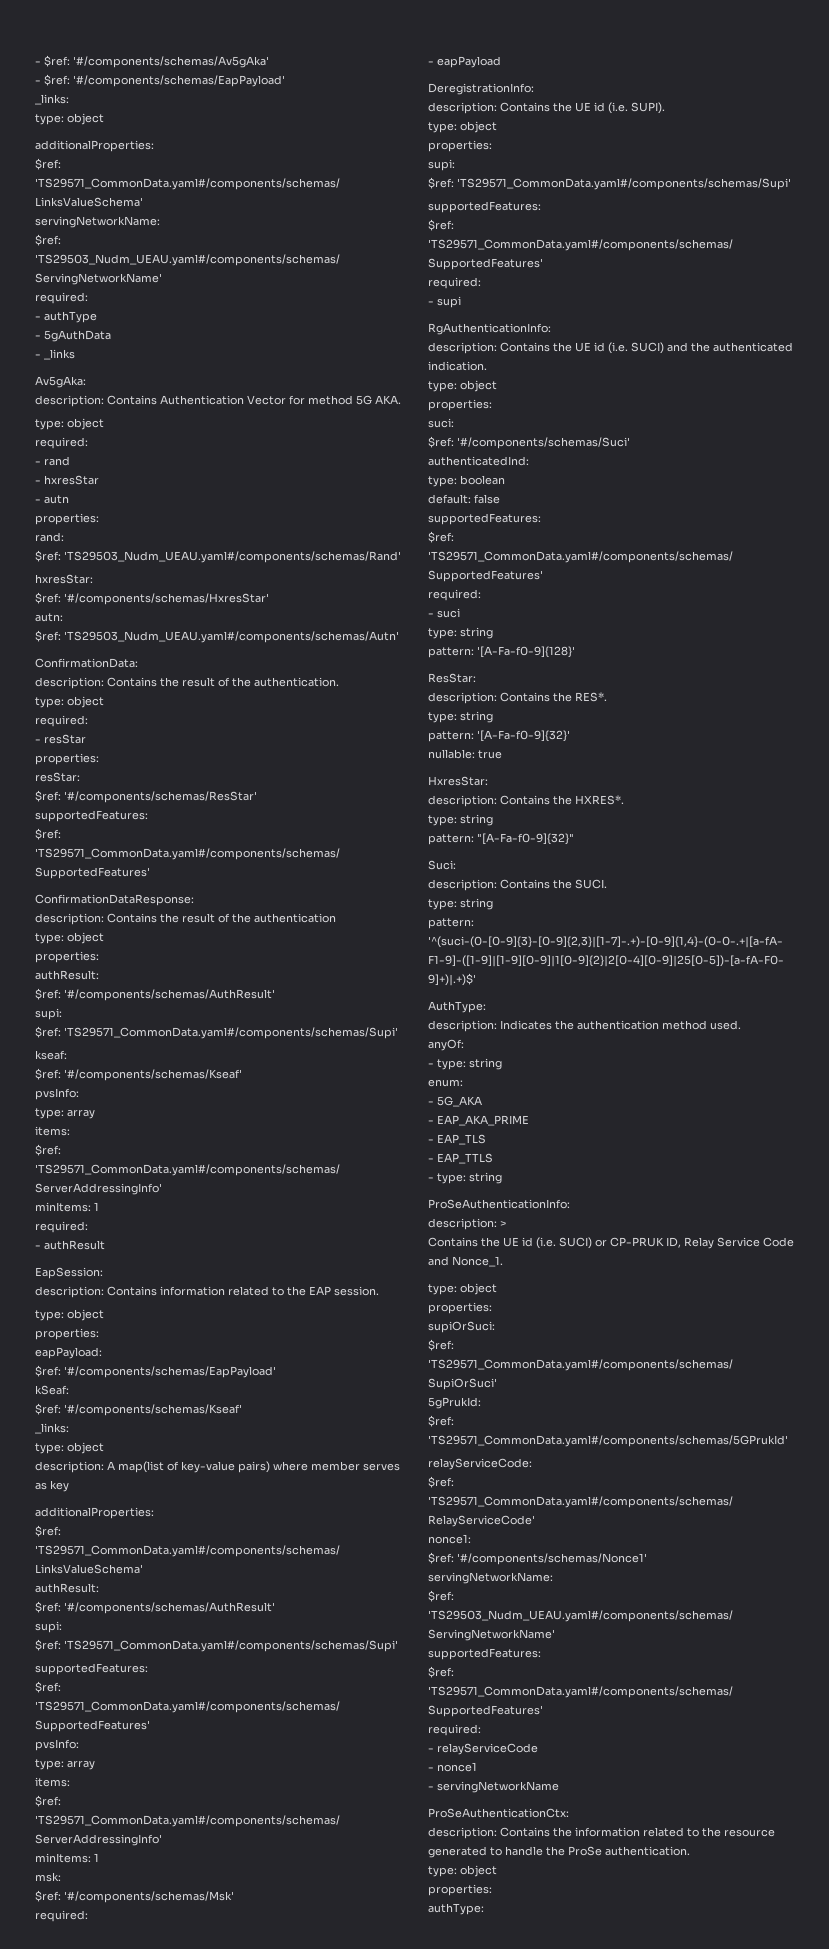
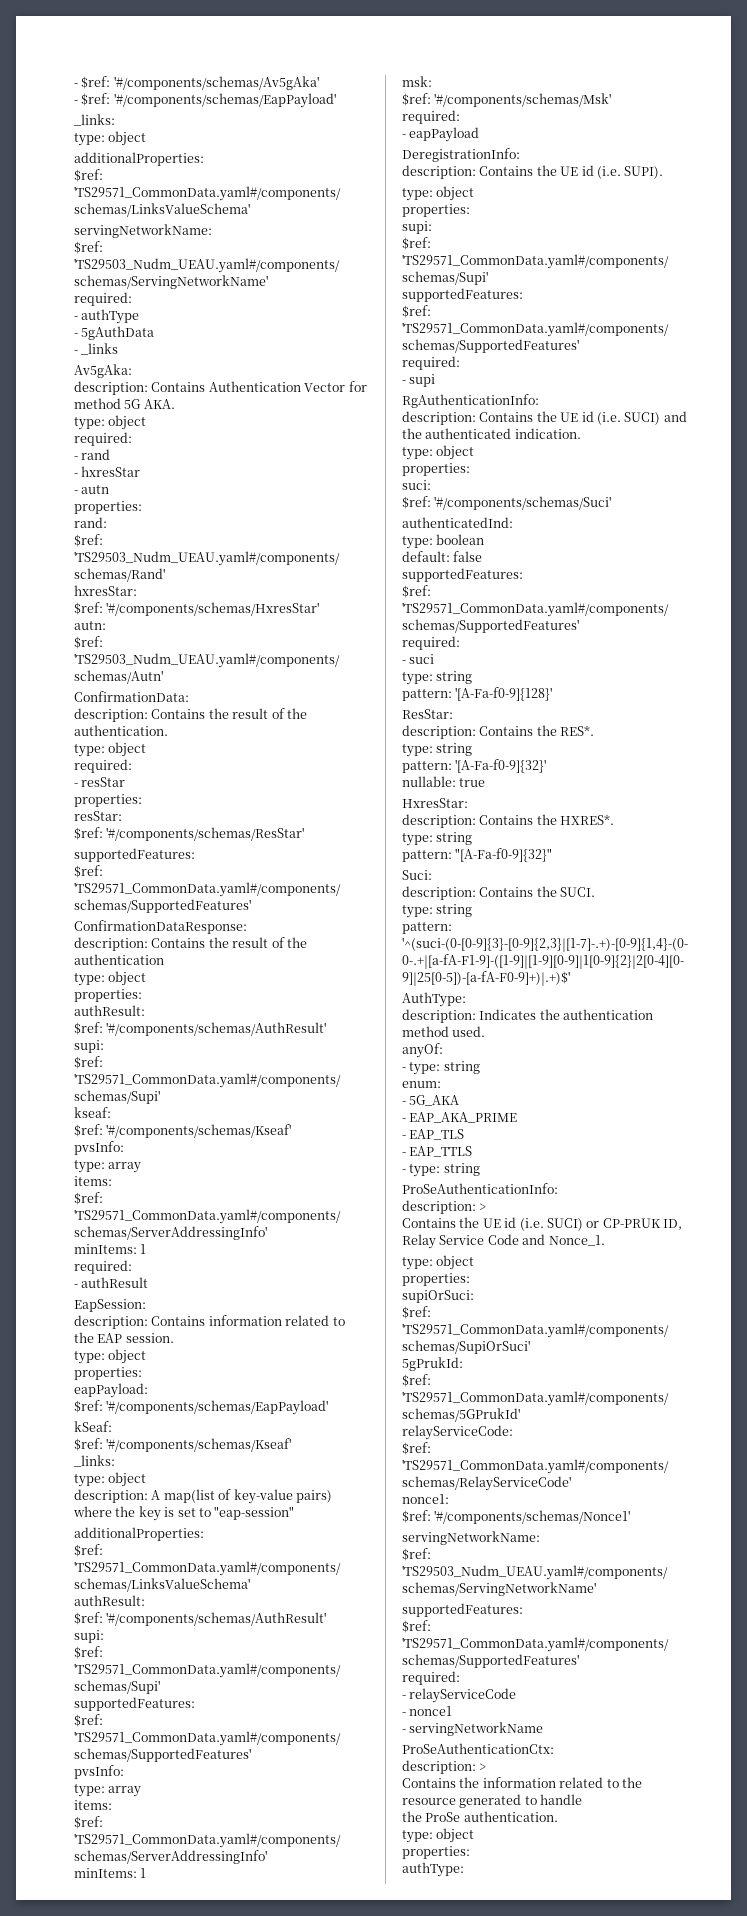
[311,1461,400,1471] [35,1480,69,1492] member serves as key -> [115,1506,295,1521] the key is set to "eap-session"
(497, 1833) none -> [479,1763,487,1771] > //
(543, 1851) none -> (583, 1799) //

